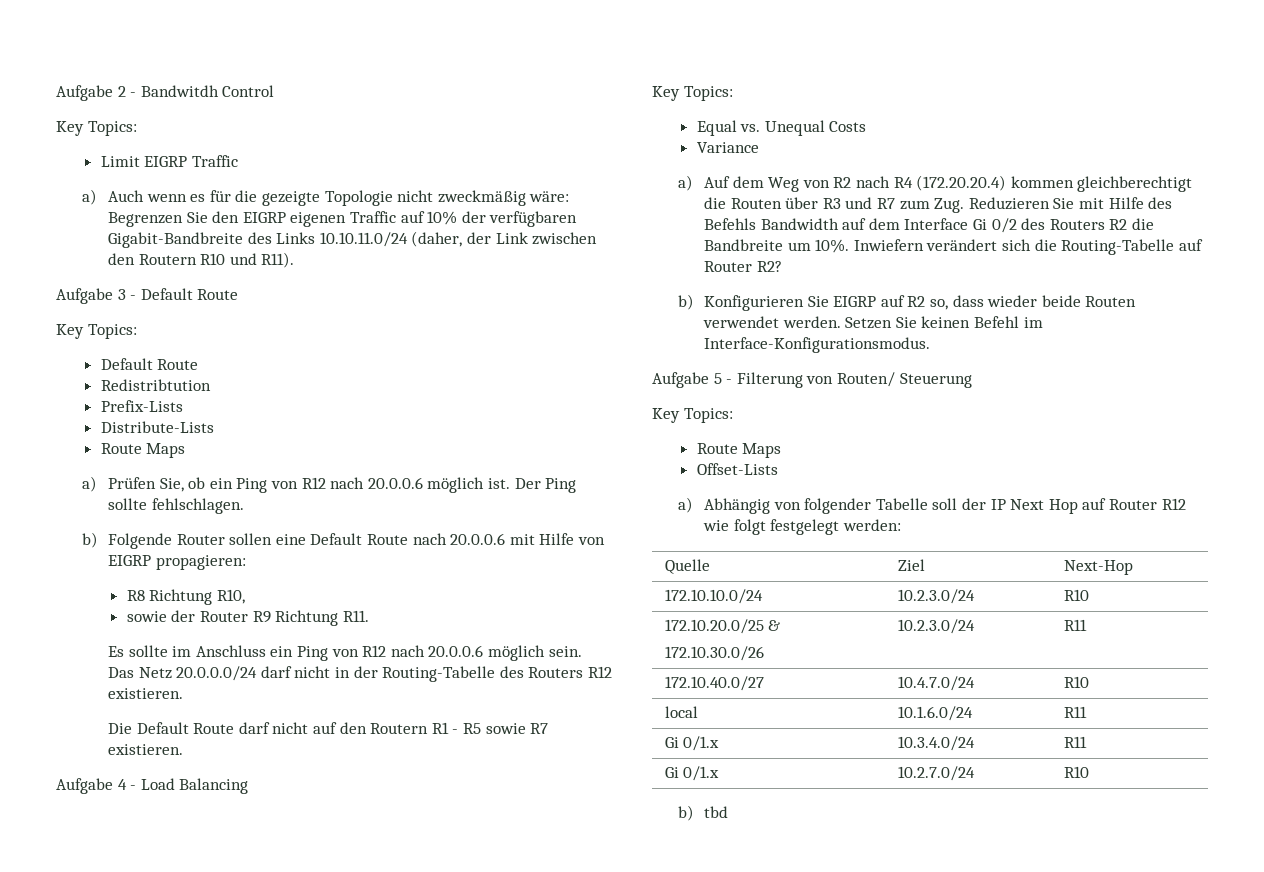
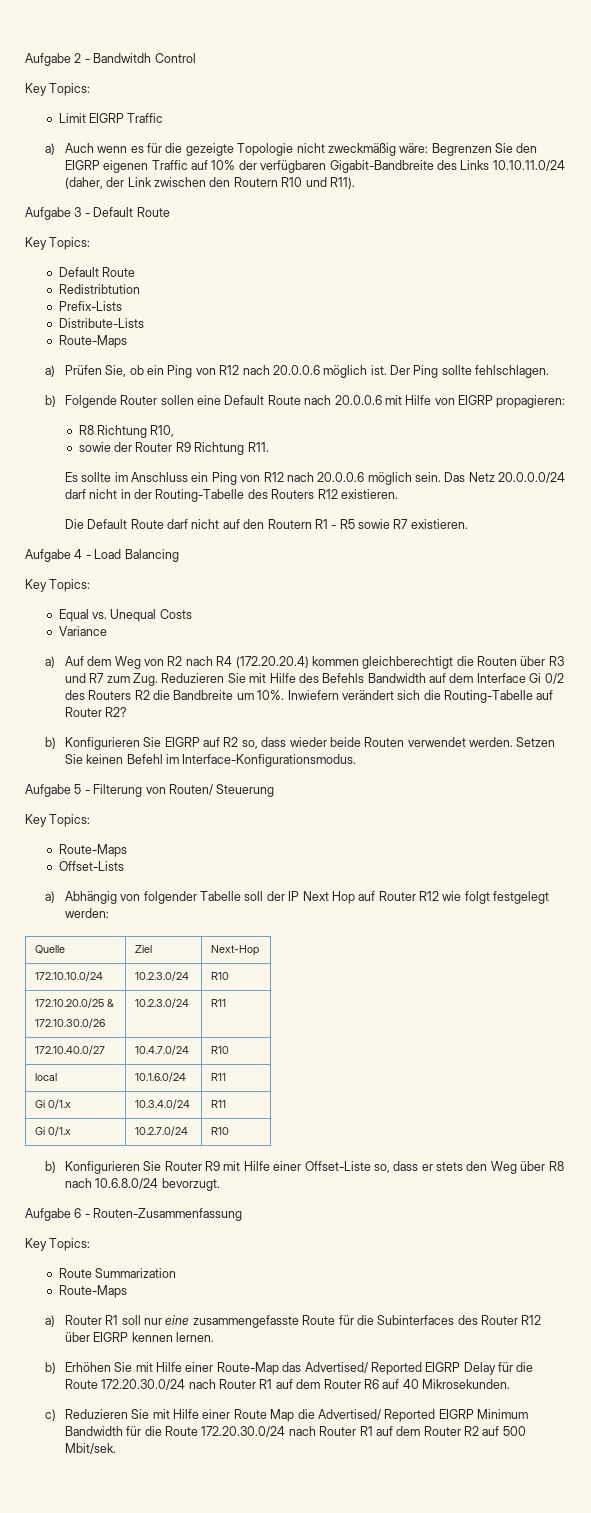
[100,443,186,458] Route Maps -> [58,335,127,348] Route-Maps
[696,443,782,458] Route Maps -> [58,844,127,857] Route-Maps
[704,806,729,818] tbd -> [64,1161,564,1174] [64,1178,220,1191] [25,1208,243,1221] [25,1238,91,1251] [58,1268,177,1278] [58,1285,127,1298] [44,1315,542,1328] [64,1332,215,1342] [44,1362,534,1375] [64,1379,511,1390] [44,1409,529,1422] [64,1426,526,1437] [64,1443,116,1454] Konfigurieren Sie Router R9 mit Hilfe einer Offset-Liste so, dass er stets den Weg über R8 nach 10.6.8.0/24 bevorzugt. // Aufgabe 6 - Routen-Zusammenfassung // Key Topics: // Route Summarization // Route-Maps // a) Router R1 soll nur eine zusammengefasste Route für die Subinterfaces des Router R12 über EIGRP kennen lernen. // b) Erhöhen Sie mit Hilfe einer Route-Map das Advertised/ Reported EIGRP Delay für die Route 172.20.30.0/24 nach Router R1 auf dem Router R6 auf 40 Mikrosekunden. // c) Reduzieren Sie mit Hilfe einer Route Map die Advertised/ Reported EIGRP Minimum Bandwidth für die Route 172.20.30.0/24 nach Router R1 auf dem Router R2 auf 500 Mbit/sek.

